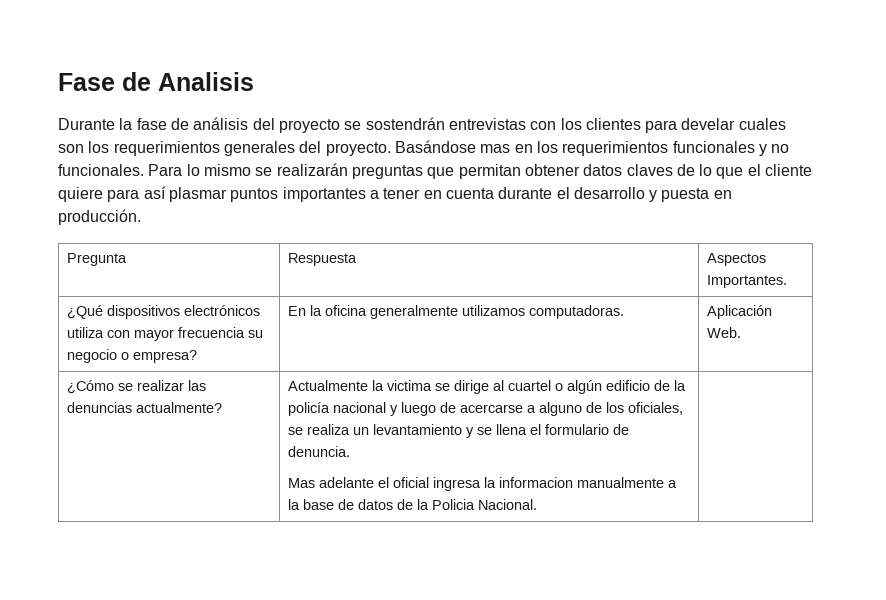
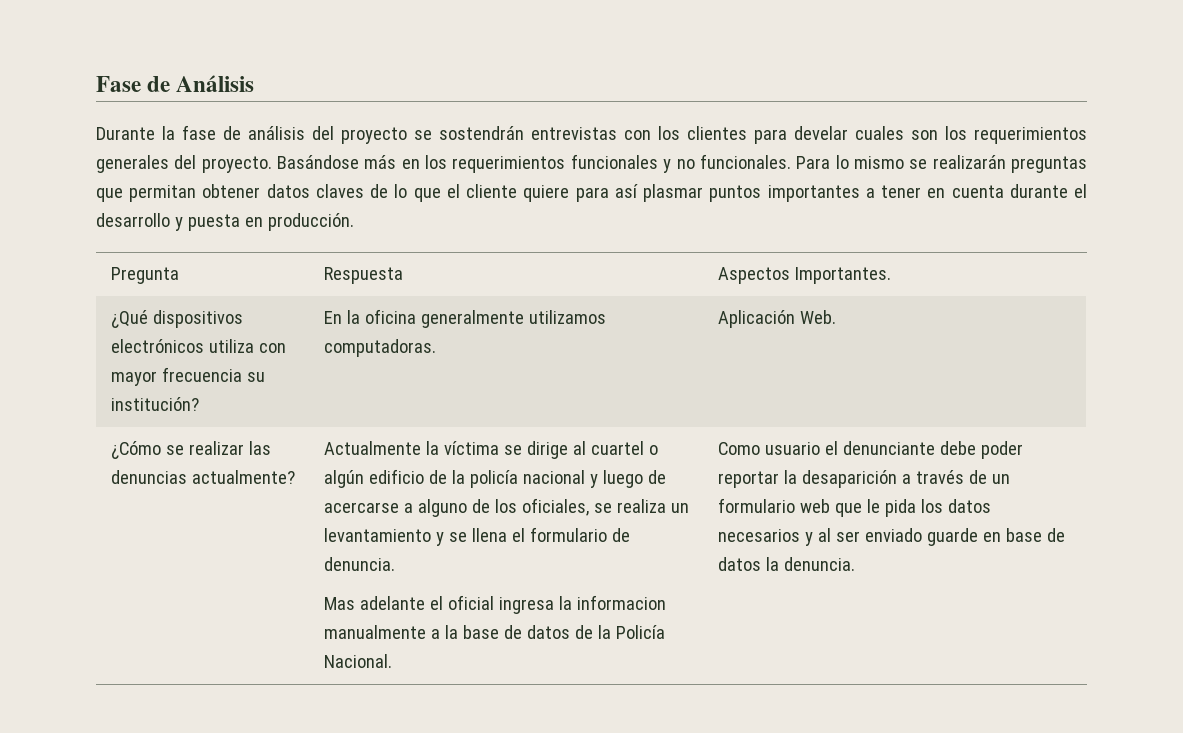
[158,72,254,91] Analisis -> [176,75,255,92] Análisis
[480,144,511,153] mas -> [364,155,397,169] más
[67,349,198,363] negocio o empresa? -> [110,397,199,411] institución?
[387,380,433,391] victima -> [443,441,499,455] víctima
[432,499,476,510] Policia -> [615,625,665,639] Policía
(538, 504) none -> [717,441,1023,459] [717,470,1010,488] [717,498,991,517] [717,528,1065,546] [717,557,855,571] Como usuario el denunciante debe poder reportar la desaparición a través de un formulario web que le pida los datos necesarios y al ser enviado guarde en base de datos la denuncia.

